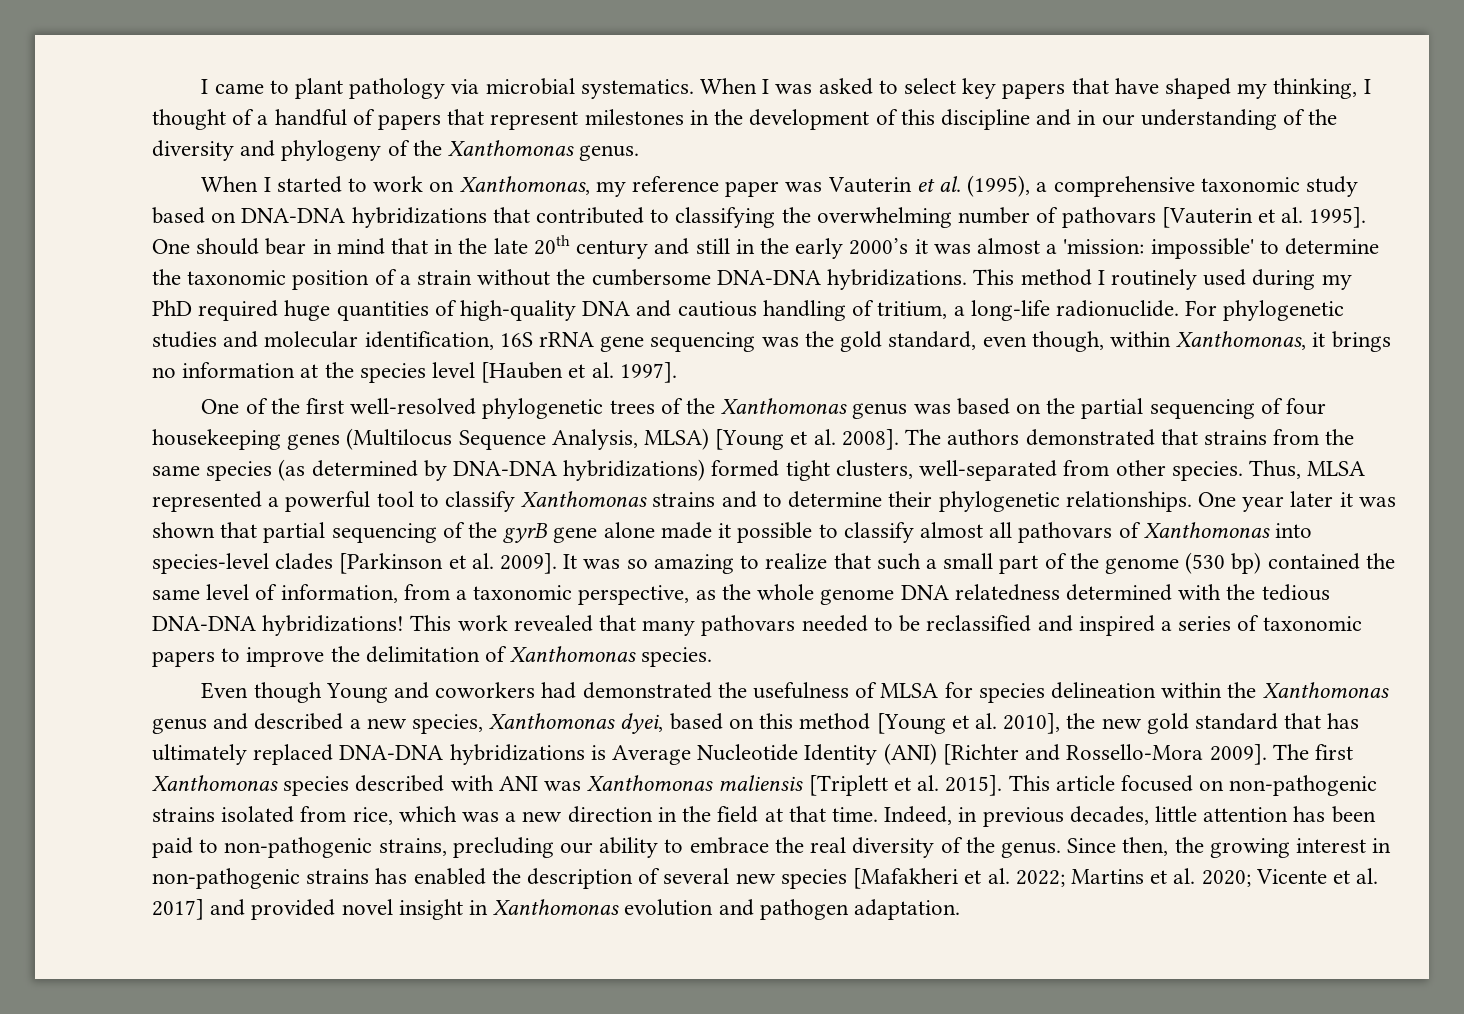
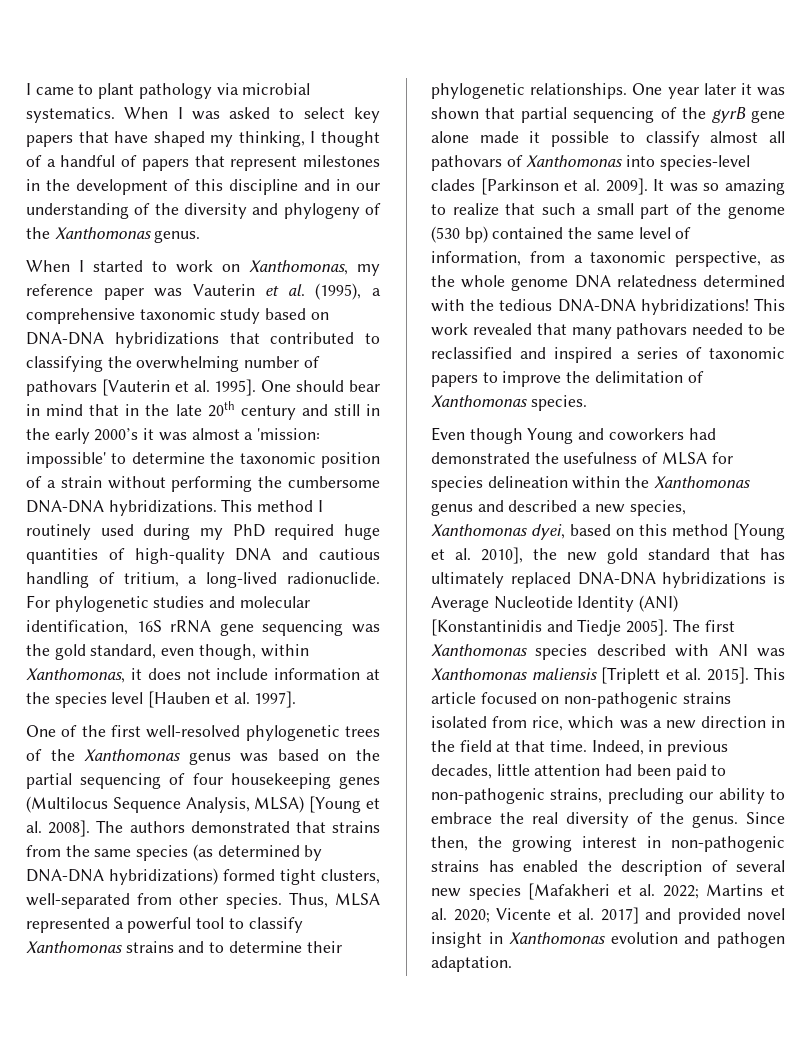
(551, 277) none -> [171,476,253,492] performing
[970,300,1050,321] long-life -> [206,572,278,588] long-lived
[1331,331,1391,352] [152,367,176,378] brings no -> [147,668,269,680] does not include
[942,744,1267,765] [Richter and Rossello-Mora 2009]. -> [431,619,669,636] [Konstantinidis and Tiedje 2005].
[1293,806,1326,822] has -> [605,764,633,776] had

